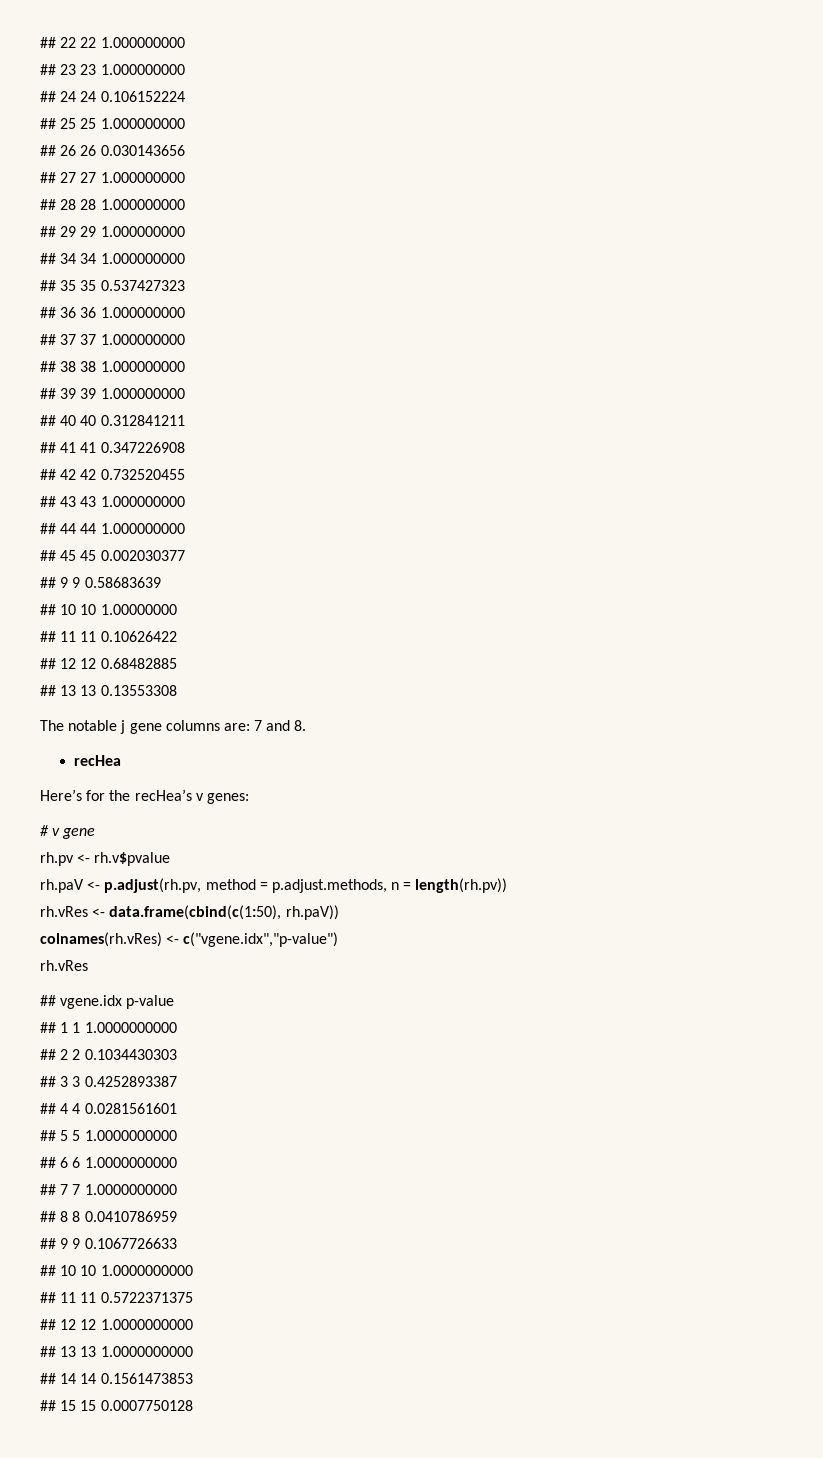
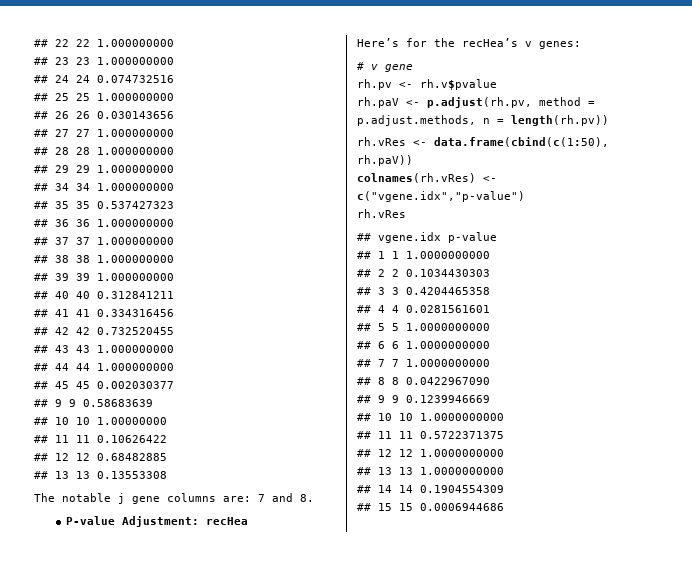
[100,91,185,102] 0.106152224 -> [97,75,174,83] 0.074732516
[100,442,185,453] 0.347226908 -> [97,309,174,317] 0.334316456
(307, 725) none -> [66,516,200,527] P-value Adjustment:
[84,1076,177,1087] 0.4252893387 -> [406,287,490,295] 0.4204465358
[84,1211,177,1222] [40,1238,177,1249] 0.0410786959 // ## 9 9 0.1067726633 -> [406,377,490,385] [357,395,490,403] 0.0422967090 // ## 9 9 0.1239946669
[100,1373,193,1384] 0.1561473853 -> [420,485,504,493] 0.1904554309
[100,1400,193,1411] 0.0007750128 -> [420,503,504,511] 0.0006944686

